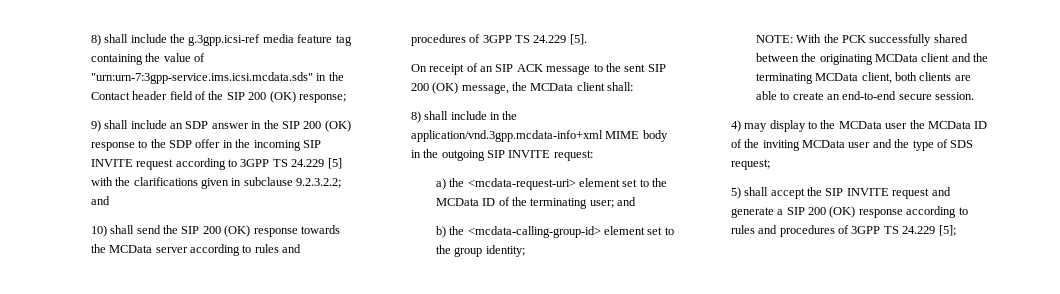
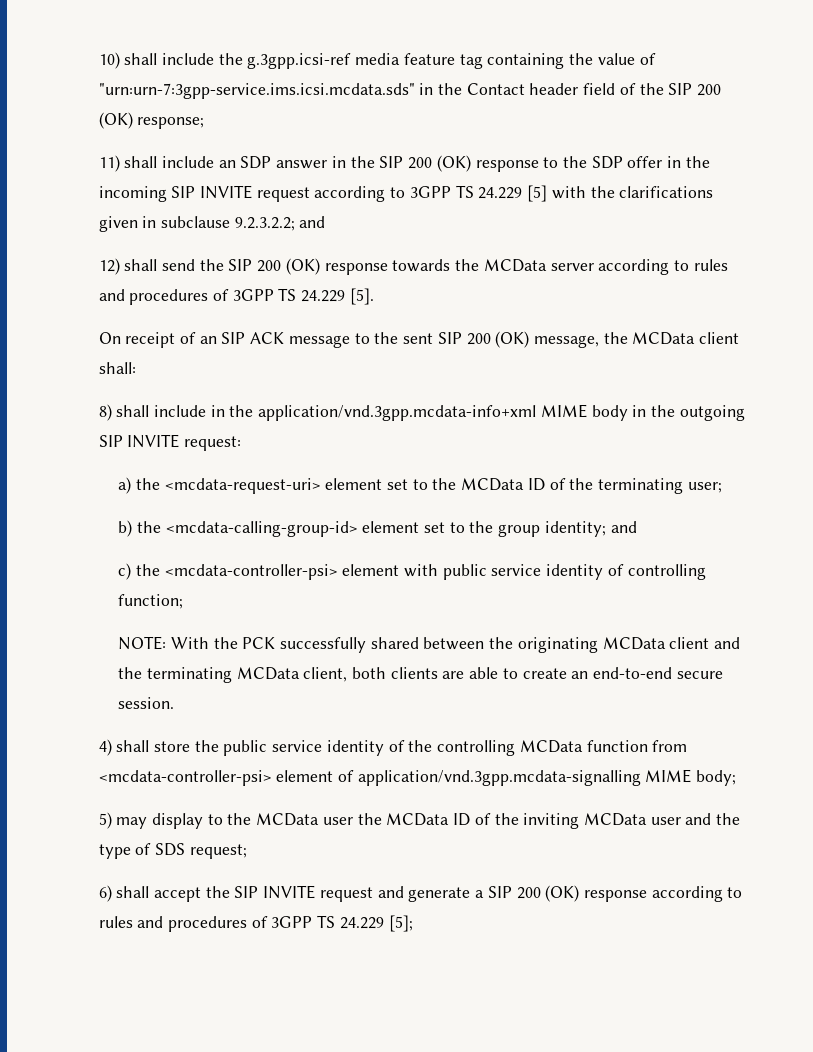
[90,34,101,46] 8) -> [98,52,120,69] 10)
[90,120,101,132] 9) -> [98,155,120,172] 11)
[90,225,107,237] 10) -> [98,258,120,275] 12)
[617,197,637,206] and -> (722, 487) none
(525, 251) none -> [610,521,637,533] [118,563,706,580] [118,594,184,609] and // c) the <mcdata-controller-psi> element with public service identity of controlling function;
(741, 126) none -> [116,740,688,756] [98,769,737,786] [98,812,112,829] shall store the public service identity of the controlling MCData function from <mcdata-controller-psi> element of application/vnd.3gpp.mcdata-signalling MIME body; // 5)
[730,187,741,199] 5) -> [98,885,112,902] 6)

